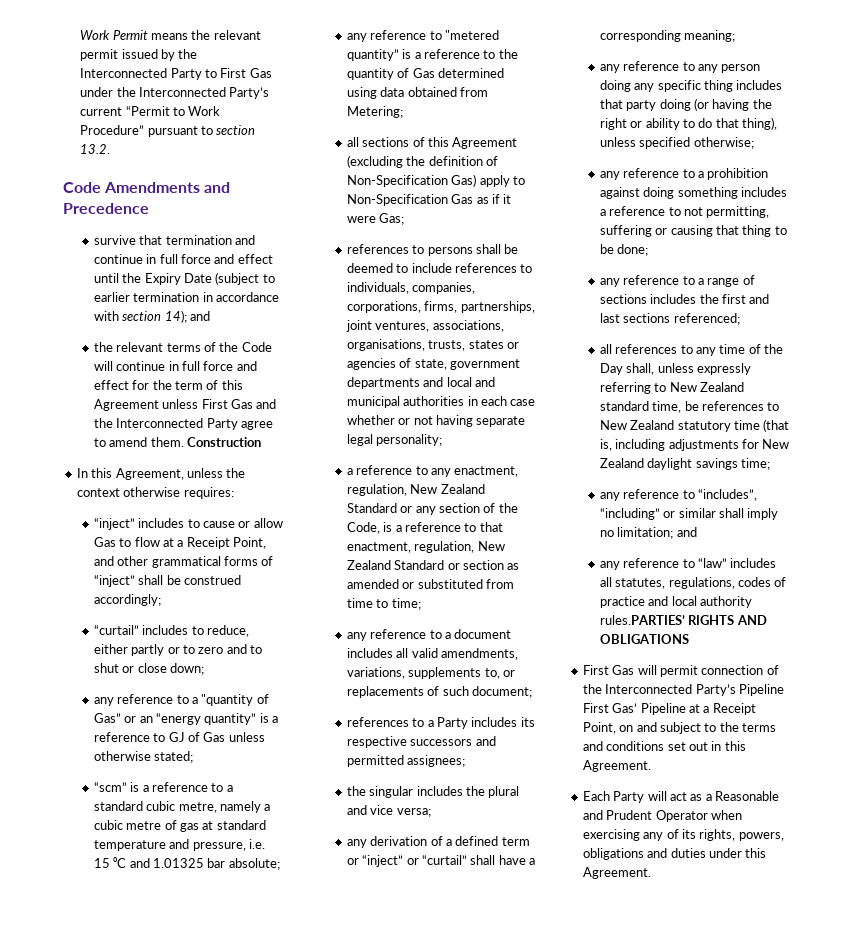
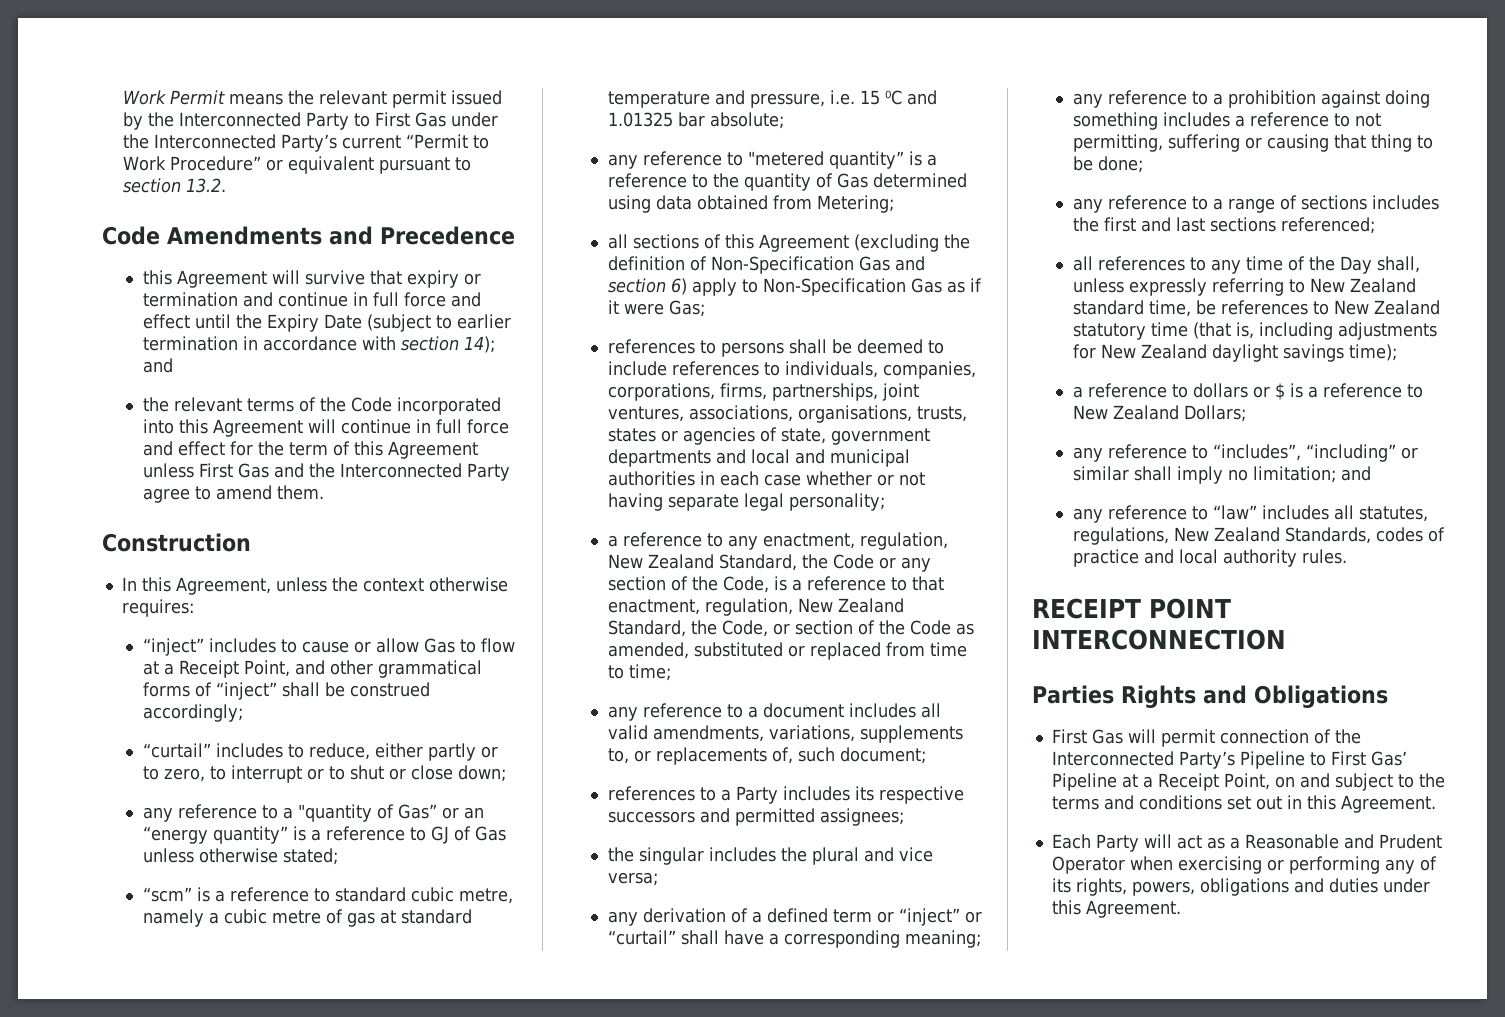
(145, 130) none -> [265,156,374,174] or equivalent
[93,235,163,245] survive that -> [142,270,481,288] this Agreement will survive that expiry or
(272, 347) none -> [396,397,501,415] [142,419,303,437] incorporated into this Agreement
(184, 442) none -> (324, 492) //
[198,644,247,654] zero and -> [163,765,324,783] zero, to interrupt or
[226,785,233,792] a -> (330, 895) none
[451,174,477,187] Gas) -> [858,256,925,271] [607,278,687,295] Gas and section 6)
[346,503,397,513] Standard -> [718,554,874,571] Standard, the Code
[394,560,520,570] [346,579,483,589] Standard or section as amended or substituted -> [607,620,974,637] [607,642,881,660] Standard, the Code, or section of the Code as amended, substituted or replaced
[427,686,440,696] of -> [771,747,793,764] of,
[599,61,761,73] [599,80,783,92] [599,98,772,111] [599,117,778,130] [599,137,754,149] // any reference to any person doing any specific thing includes that party doing (or having the right or ability to do that thing), unless specified otherwise; -> (981, 939) none
[741,458,771,470] time; -> [1348,344,1397,361] [1072,383,1423,400] [1072,405,1246,422] time); // a reference to dollars or $ is a reference to New Zealand Dollars;
(735, 583) none -> [1173,527,1371,544] New Zealand Standards,
[599,615,767,625] [599,634,689,644] rules.PARTIES’ RIGHTS AND OBLIGATIONS -> [1301,549,1347,564] [1032,598,1231,619] [1032,629,1286,650] [1032,685,1388,708] rules. // RECEIPT POINT INTERCONNECTION // Parties Rights and Obligations
(784, 690) none -> [1309,752,1326,766] to
(640, 835) none -> [1266,856,1380,874] or performing

